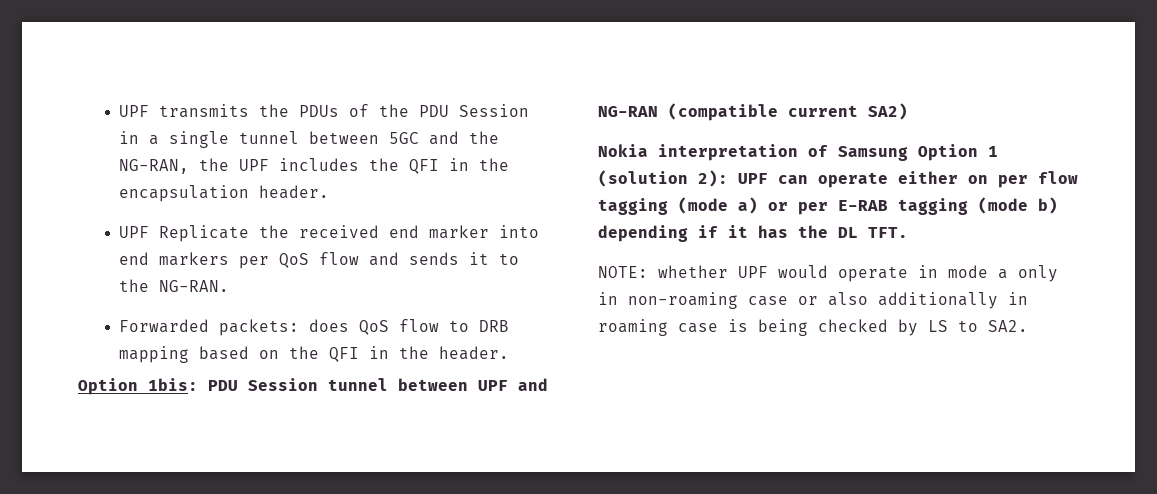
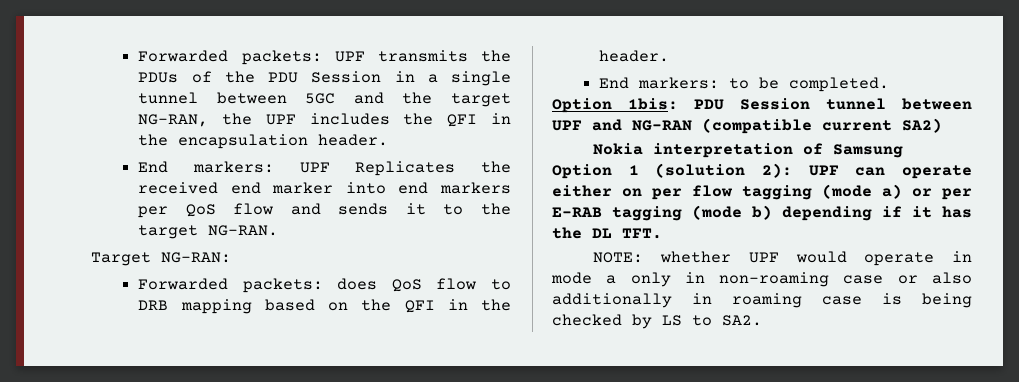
(119, 111) none -> [138,50,322,65] Forwarded packets:
(500, 137) none -> [451,93,512,107] target
[119,225,250,242] UPF Replicate -> [138,161,456,176] End markers: UPF Replicates
(150, 285) none -> [138,225,199,239] target
(230, 286) none -> [91,252,231,266] // Target NG-RAN:
(510, 353) none -> [599,77,890,92] // End markers: to be completed.

